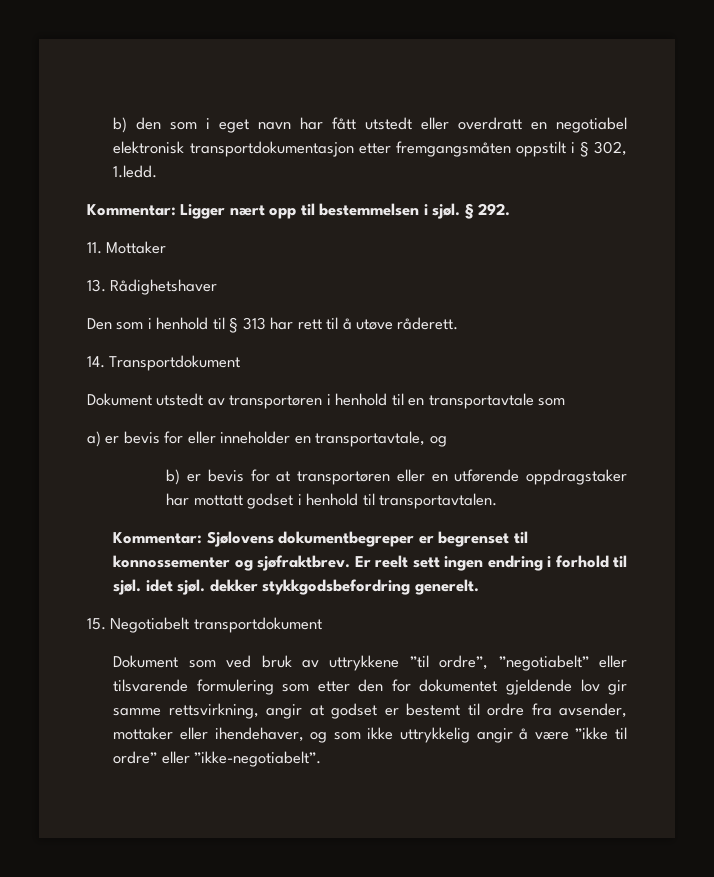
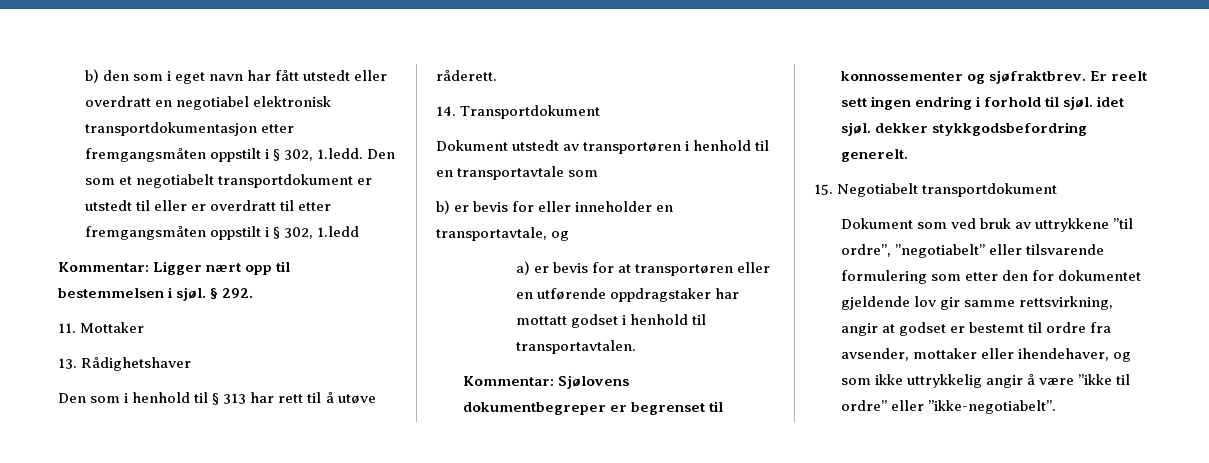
(158, 171) none -> [366,149,395,159] [84,174,372,188] [84,200,331,211] [84,226,359,240] Den som et negotiabelt transportdokument er utstedt til eller er overdratt til etter fremgangsmåten oppstilt i § 302, 1.ledd
[87,431,101,447] a) -> [436,200,450,214] b)
[166,469,181,485] b) -> [515,261,530,275] a)

